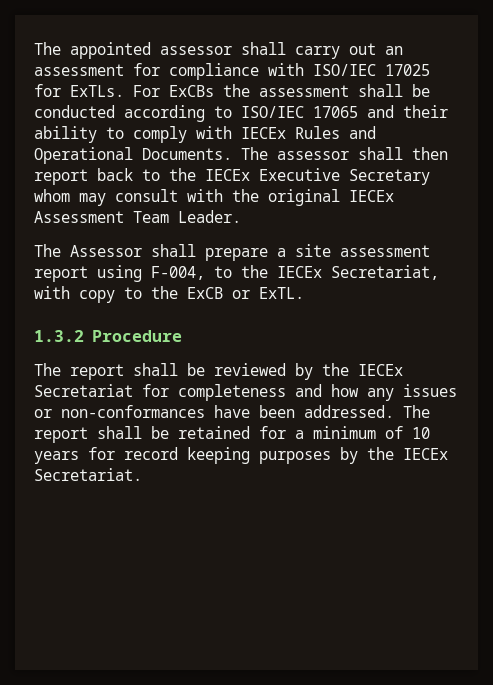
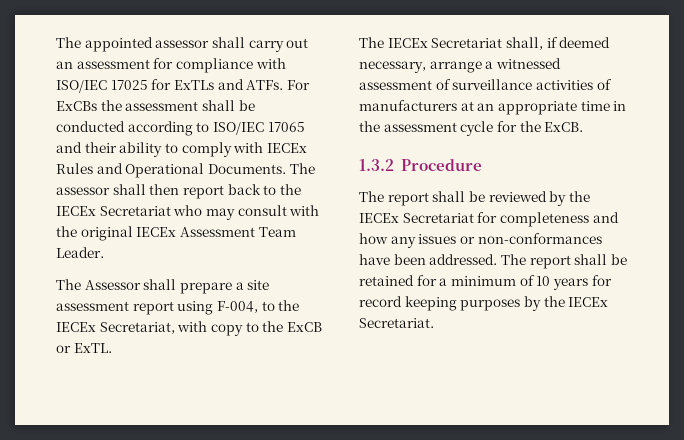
[70,85,124,97] ExTLs. -> [173,79,284,90] ExTLs and ATFs.
[259,168,430,185] [34,189,70,202] Executive Secretary whom -> [99,205,203,216] Secretariat who
(304, 293) none -> [359,37,611,50] [359,58,561,73] [359,79,612,90] [359,100,627,115] [359,121,584,136] // The IECEx Secretariat shall, if deemed necessary, arrange a witnessed assessment of surveillance activities of manufacturers at an appropriate time in the assessment cycle for the ExCB.

